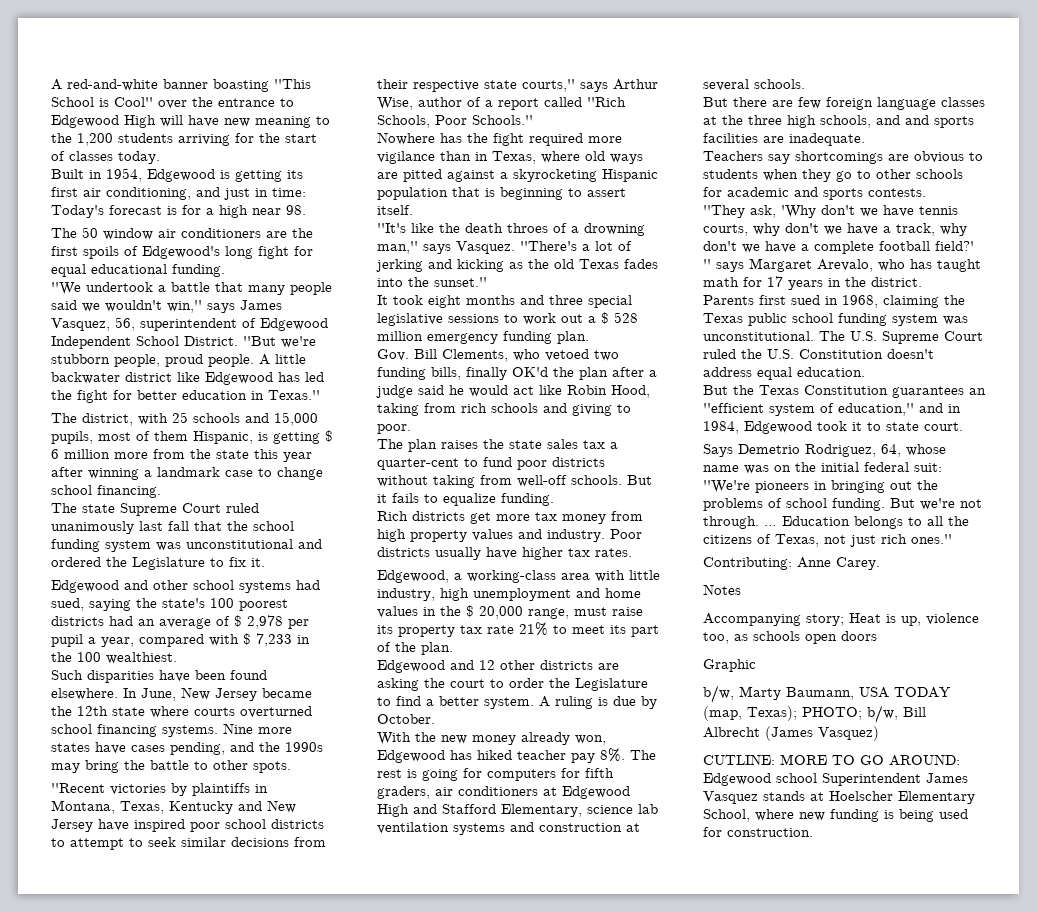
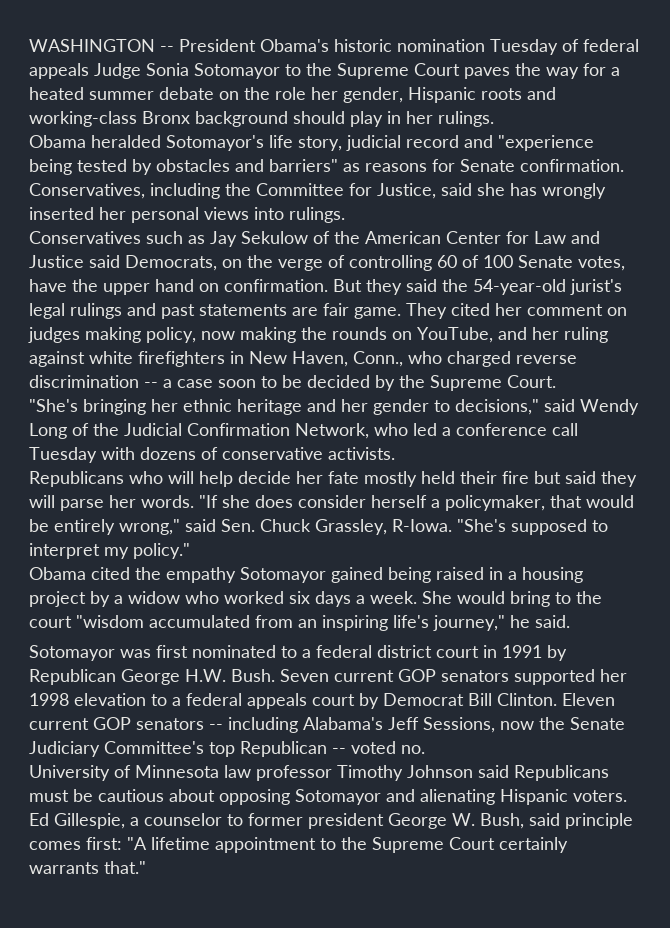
[51,79,311,92] [51,97,294,109] [51,115,330,128] [51,133,317,146] [51,151,160,164] [51,168,303,182] [51,187,306,200] [51,205,306,218] [51,227,313,240] [51,246,313,259] [51,264,225,277] [51,282,332,295] [51,300,282,313] [51,317,328,331] [51,336,316,349] [51,354,306,367] [51,372,324,385] [51,390,320,403] [51,412,318,426] [51,430,333,444] [51,449,312,462] [51,467,323,480] [51,485,161,498] [51,503,259,516] [51,521,294,534] [51,539,322,552] [51,557,265,570] [51,580,320,593] [51,598,288,611] [51,615,309,629] [51,633,310,647] [51,652,177,664] [51,670,267,683] [51,687,312,701] [51,706,312,718] [51,723,292,737] [51,742,323,755] [51,760,291,773] [51,783,268,796] [51,800,296,814] [51,819,324,832] [51,837,326,850] [377,79,658,92] [377,97,626,110] [377,115,533,128] [377,132,622,146] [377,151,643,164] [377,169,658,182] [377,187,626,200] [377,205,413,215] [377,223,645,236] [377,241,632,254] [376,259,658,272] [377,277,487,287] [377,295,632,308] [377,312,638,326] [377,331,589,344] [377,349,619,362] [377,367,657,380] [376,385,650,398] [377,403,631,416] [377,424,411,434] [377,439,618,452] [377,457,605,470] [377,475,652,488] [377,493,554,506] [377,511,643,524] [377,529,642,542] [377,547,632,560] [377,570,660,583] [377,588,641,601] [377,605,643,619] [377,622,659,637] [377,642,453,655] [377,660,619,673] [377,678,648,691] [377,696,657,709] [377,714,435,724] [377,732,606,745] [377,748,656,763] [377,768,614,781] [377,786,630,799] [377,804,658,817] [377,822,640,835] [703,79,805,91] [703,97,985,110] [703,115,974,128] [703,133,865,146] [703,151,983,164] [703,169,963,182] [703,187,926,200] [703,205,958,218] [703,223,967,236] [703,241,974,254] [703,258,981,272] [703,276,922,290] [703,295,965,308] [703,313,968,326] [703,331,983,344] [703,349,934,359] [703,367,865,380] [703,385,986,398] [703,403,961,416] [703,421,963,434] [703,444,946,457] [703,462,942,474] [703,480,938,493] [703,498,982,511] [703,516,969,529] [703,534,952,547] [703,557,880,570] [703,584,741,595] [703,613,979,626] [703,631,877,644] [703,659,756,672] [703,685,951,703] [703,705,926,723] [703,726,879,741] [703,754,960,766] [703,773,968,786] [703,791,975,804] [703,809,968,822] [703,827,813,837] A red-and-white banner boasting ''This School is Cool'' over the entrance to Edgewood High will have new meaning to the 1,200 students arriving for the start of classes today. // Built in 1954, Edgewood is getting its first air conditioning, and just in time: Today's forecast is for a high near 98. // The 50 window air conditioners are the first spoils of Edgewood's long fight for equal educational funding. // ''We undertook a battle that many people said we wouldn't win,'' says James Vasquez, 56, superintendent of Edgewood Independent School District. ''But we're stubborn people, proud people. A little backwater district like Edgewood has led the fight for better education in Texas.'' // The district, with 25 schools and 15,000 pupils, most of them Hispanic, is getting $ 6 million more from the state this year after winning a landmark case to change school financing. // The state Supreme Court ruled unanimously last fall that the school funding system was unconstitutional and ordered the Legislature to fix it. // Edgewood and other school systems had sued, saying the state's 100 poorest districts had an average of $ 2,978 per pupil a year, compared with $ 7,233 in the 100 wealthiest. // Such disparities have been found elsewhere. In June, New Jersey became the 12th state where courts overturned school financing systems. Nine more states have cases pending, and the 1990s may bring the battle to other spots. // ''Recent victories by plaintiffs in Montana, Texas, Kentucky and New Jersey have inspired poor school districts to attempt to seek similar decisions from their respective state courts,'' says Arthur Wise, author of a report called ''Rich Schools, Poor Schools.'' // Nowhere has the fight required more vigilance than in Texas, where old ways are pitted against a skyrocketing Hispanic population that is beginning to assert itself. // ''It's like the death throes of a drowning man,'' says Vasquez. ''There's a lot of jerking and kicking as the old Texas fades into the sunset.'' // It took eight months and three special legislative sessions to work out a $ 528 million emergency funding plan. // Gov. Bill Clements, who vetoed two funding bills, finally OK'd the plan after a judge said he would act like Robin Hood, taking from rich schools and giving to poor. // The plan raises the state sales tax a quarter-cent to fund poor districts without taking from well-off schools. But it fails to equalize funding. // Rich districts get more tax money from high property values and industry. Poor districts usually have higher tax rates. // Edgewood, a working-class area with little industry, high unemployment and home values in the $ 20,000 range, must raise its property tax rate 21% to meet its part of the plan. // Edgewood and 12 other districts are asking the court to order the Legislature to find a better system. A ruling is due by October. // With the new money already won, Edgewood has hiked teacher pay 8%. The rest is going for computers for fifth graders, air conditioners at Edgewood High and Stafford Elementary, science lab ventilation systems and construction at several schools. // But there are few foreign language classes at the three high schools, and and sports facilities are inadequate. // Teachers say shortcomings are obvious to students when they go to other schools for academic and sports contests. // ''They ask, 'Why don't we have tennis courts, why don't we have a track, why don't we have a complete football field?' '' says Margaret Arevalo, who has taught math for 17 years in the district. // Parents first sued in 1968, claiming the Texas public school funding system was unconstitutional. The U.S. Supreme Court ruled the U.S. Constitution doesn't address equal education. // But the Texas Constitution guarantees an ''efficient system of education,'' and in 1984, Edgewood took it to state court. // Says Demetrio Rodriguez, 64, whose name was on the initial federal suit: ''We're pioneers in bringing out the problems of school funding. But we're not through. … Education belongs to all the citizens of Texas, not just rich ones.'' // Contributing: Anne Carey. // Notes // Accompanying story; Heat is up, violence too, as schools open doors // Graphic // b/w, Marty Baumann, USA TODAY (map, Texas); PHOTO; b/w, Bill Albrecht (James Vasquez) // CUTLINE: MORE TO GO AROUND: Edgewood school Superintendent James Vasquez stands at Hoelscher Elementary School, where new funding is being used for construction. -> [29,39,639,55] [29,63,620,79] [29,87,556,103] [29,111,494,127] [29,135,594,151] [29,159,624,175] [29,183,606,199] [29,207,345,223] [29,231,600,247] [29,255,625,271] [29,279,622,295] [29,303,627,319] [28,327,608,343] [29,351,577,367] [29,375,556,391] [29,399,639,415] [29,423,578,439] [29,447,395,463] [29,471,637,487] [29,495,634,511] [29,519,608,535] [29,543,190,559] [29,567,583,583] [29,591,602,607] [29,615,570,631] [29,645,567,661] [29,669,627,685] [29,693,615,709] [29,717,625,733] [29,741,425,757] [29,765,609,781] [29,789,627,805] [29,813,633,829] [29,837,568,853] [29,861,146,874] WASHINGTON -- President Obama's historic nomination Tuesday of federal appeals Judge Sonia Sotomayor to the Supreme Court paves the way for a heated summer debate on the role her gender, Hispanic roots and working-class Bronx background should play in her rulings. // Obama heralded Sotomayor's life story, judicial record and "experience being tested by obstacles and barriers" as reasons for Senate confirmation. Conservatives, including the Committee for Justice, said she has wrongly inserted her personal views into rulings. // Conservatives such as Jay Sekulow of the American Center for Law and Justice said Democrats, on the verge of controlling 60 of 100 Senate votes, have the upper hand on confirmation. But they said the 54-year-old jurist's legal rulings and past statements are fair game. They cited her comment on judges making policy, now making the rounds on YouTube, and her ruling against white firefighters in New Haven, Conn., who charged reverse discrimination -- a case soon to be decided by the Supreme Court. // "She's bringing her ethnic heritage and her gender to decisions," said Wendy Long of the Judicial Confirmation Network, who led a conference call Tuesday with dozens of conservative activists. // Republicans who will help decide her fate mostly held their fire but said they will parse her words. "If she does consider herself a policymaker, that would be entirely wrong," said Sen. Chuck Grassley, R-Iowa. "She's supposed to interpret my policy." // Obama cited the empathy Sotomayor gained being raised in a housing project by a widow who worked six days a week. She would bring to the court "wisdom accumulated from an inspiring life's journey," he said. // Sotomayor was first nominated to a federal district court in 1991 by Republican George H.W. Bush. Seven current GOP senators supported her 1998 elevation to a federal appeals court by Democrat Bill Clinton. Eleven current GOP senators -- including Alabama's Jeff Sessions, now the Senate Judiciary Committee's top Republican -- voted no. // University of Minnesota law professor Timothy Johnson said Republicans must be cautious about opposing Sotomayor and alienating Hispanic voters. Ed Gillespie, a counselor to former president George W. Bush, said principle comes first: "A lifetime appointment to the Supreme Court certainly warrants that."

